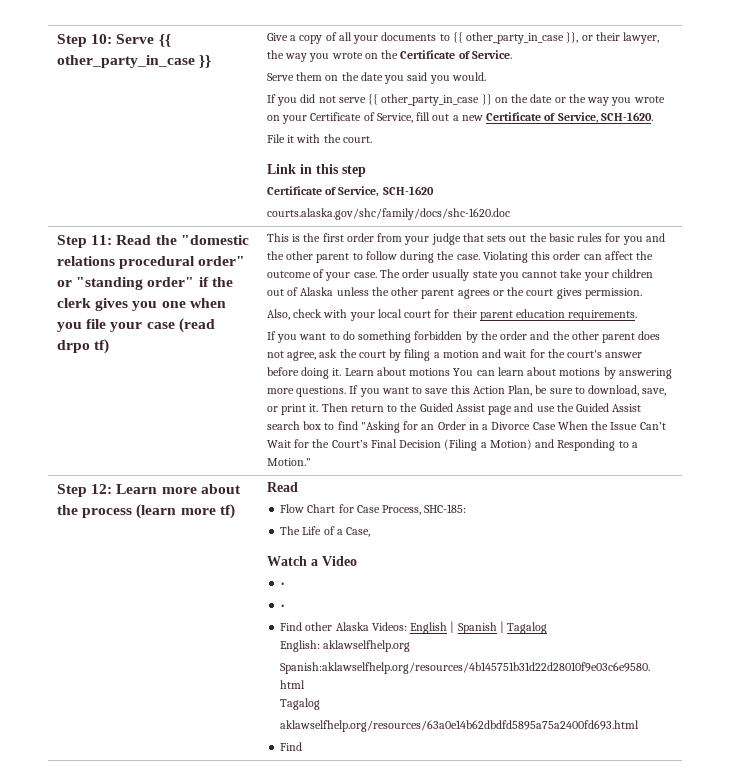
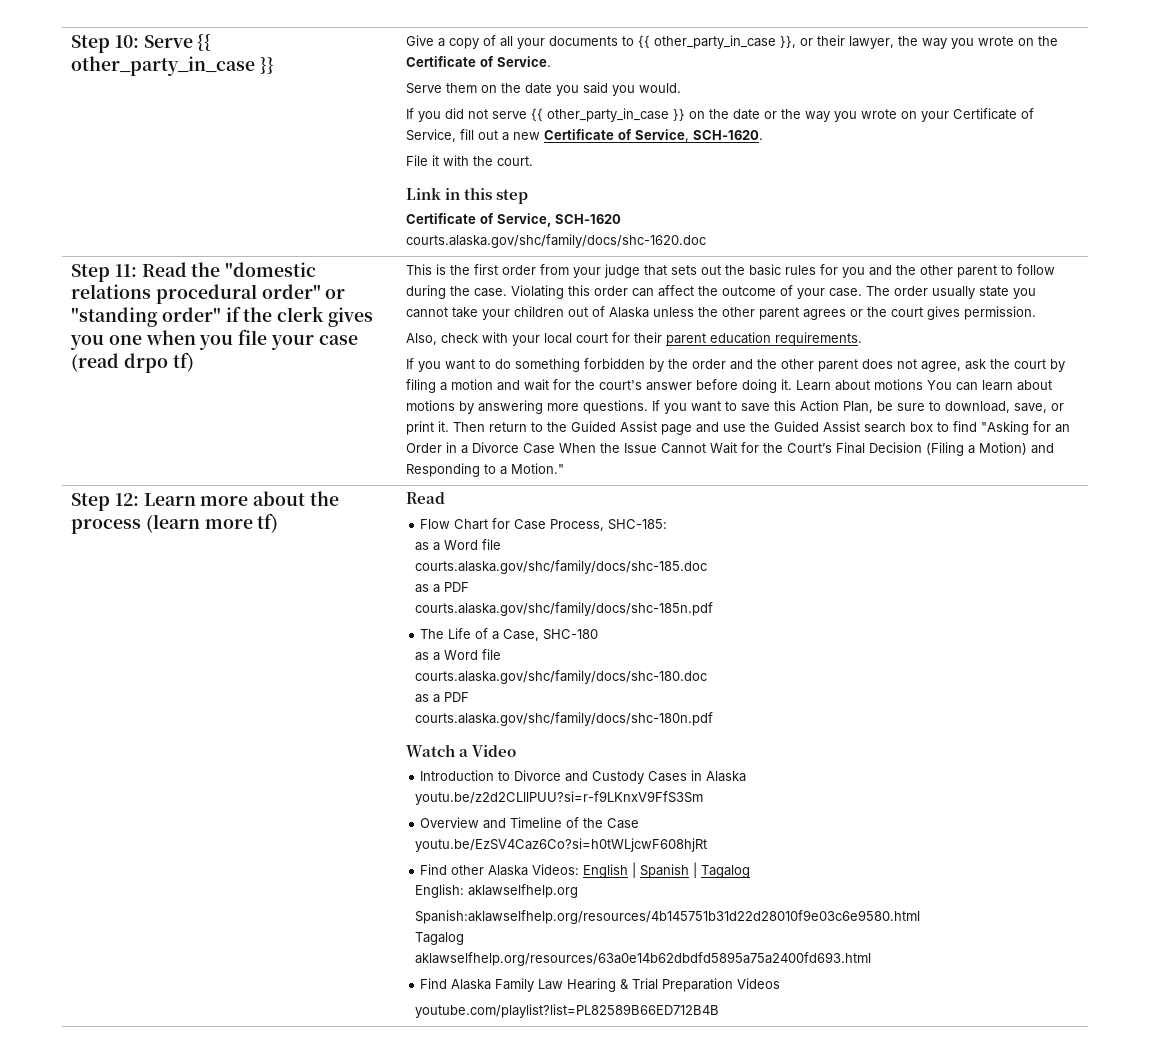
[639,422,666,430] Can’t -> [661,443,707,454] Cannot
(467, 508) none -> [414,539,501,551] [414,560,707,574] [414,582,469,593] [414,602,713,616] // as a Word file // courts.alaska.gov/shc/family/docs/shc-185.doc // as a PDF // courts.alaska.gov/shc/family/docs/shc-185n.pdf
[266,556,357,566] [280,582,286,587] [280,604,286,609] // Watch a Video // • // • -> [543,629,599,640] [414,649,501,661] [414,670,707,684] [414,692,469,703] [414,712,713,726] [406,744,517,757] [420,770,747,784] [414,791,703,805] [420,817,640,829] [414,838,707,852] SHC-180 // as a Word file // courts.alaska.gov/shc/family/docs/shc-180.doc // as a PDF // courts.alaska.gov/shc/family/docs/shc-180n.pdf // Watch a Video // Introduction to Divorce and Custody Cases in Alaska // youtu.be/z2d2CLllPUU?si=r-f9LKnxV9FfS3Sm // Overview and Timeline of the Case // youtu.be/EzSV4Caz6Co?si=h0tWLjcwF608hjRt
(303, 746) none -> [451,978,781,992] [414,1004,719,1018] Alaska Family Law Hearing & Trial Preparation Videos // youtube.com/playlist?list=PL82589B66ED712B4B

